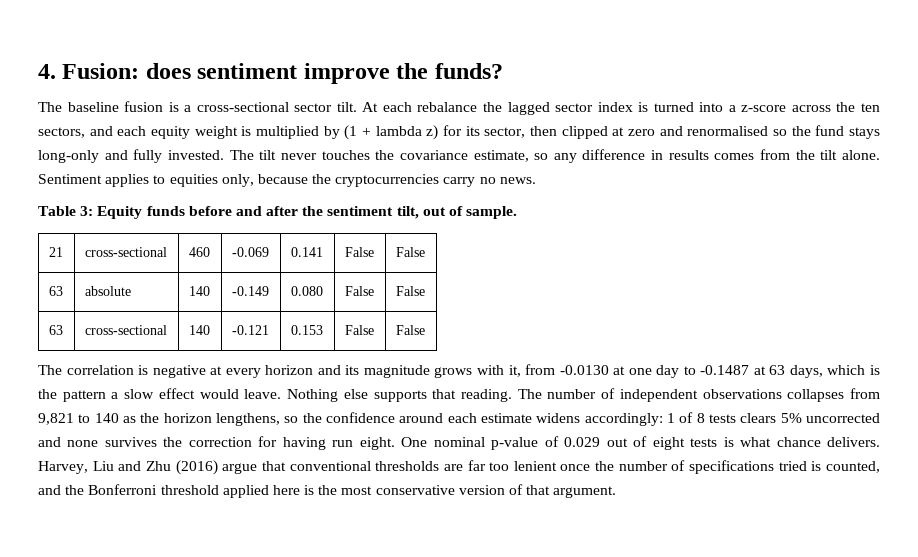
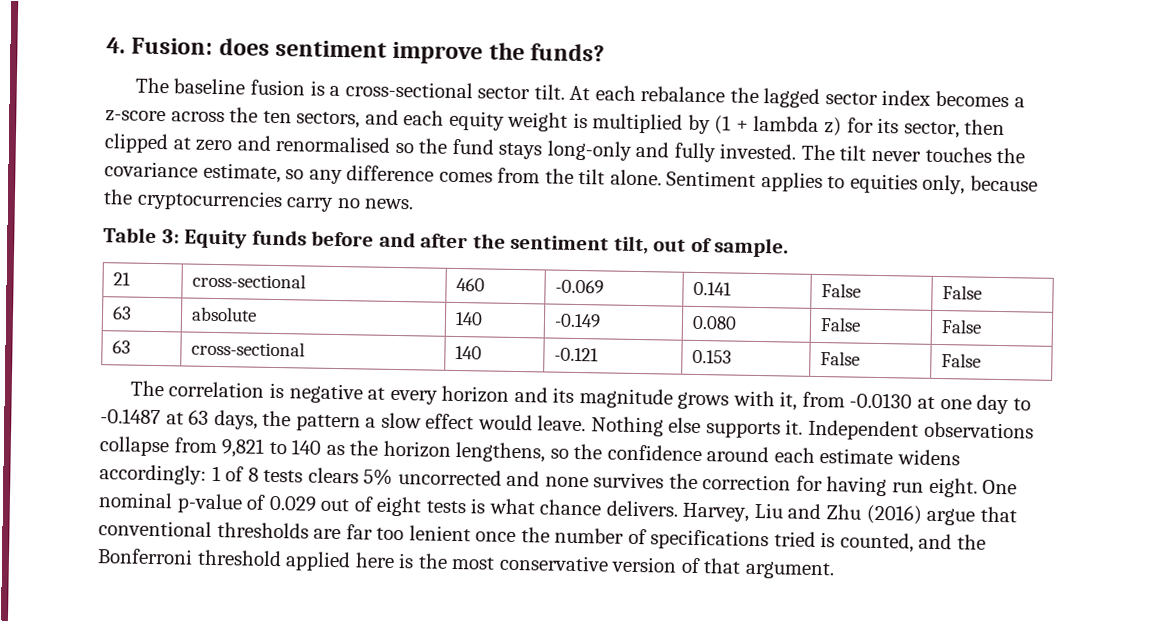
[638,102,724,112] is turned into -> [934,90,1009,108] becomes
[651,150,709,160] in results -> (435, 173) none
[827,365,880,375] which is -> (258, 419) none
[432,388,845,402] that reading. The number of independent observations collapses -> [785,419,1034,441] [99,436,169,457] it. Independent observations collapse

